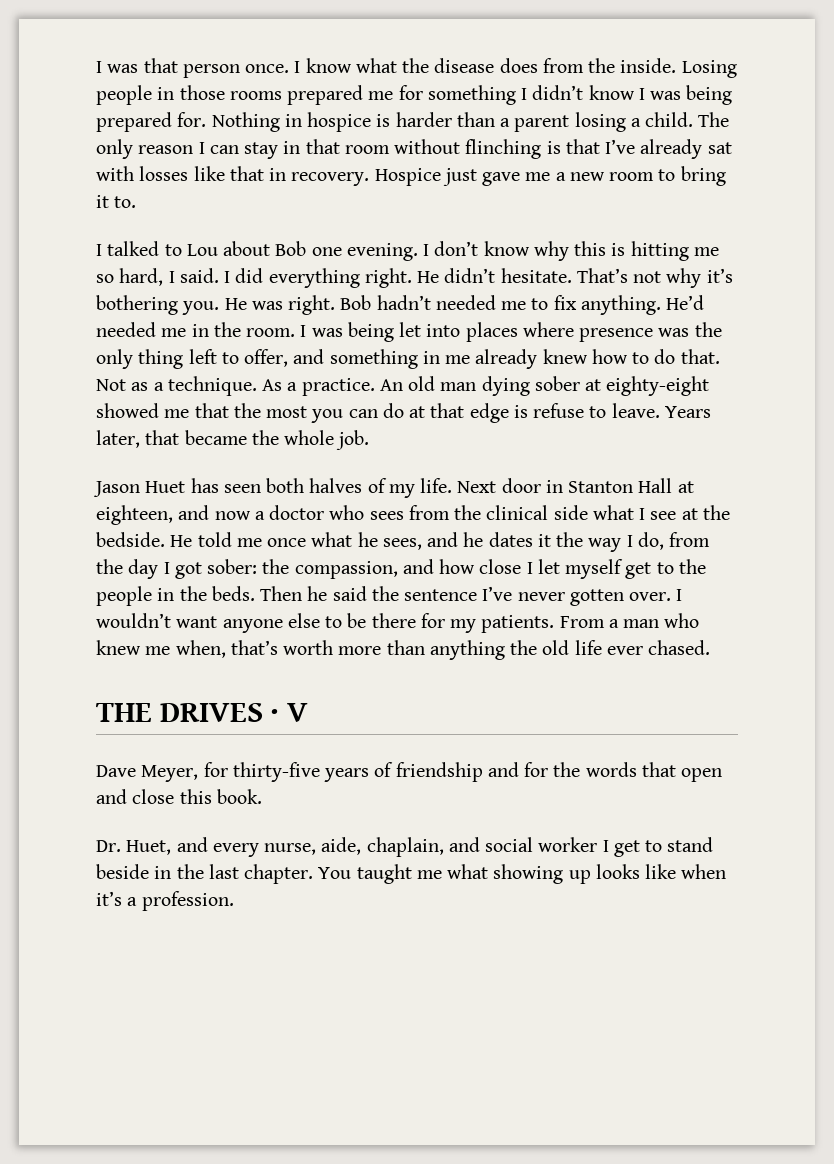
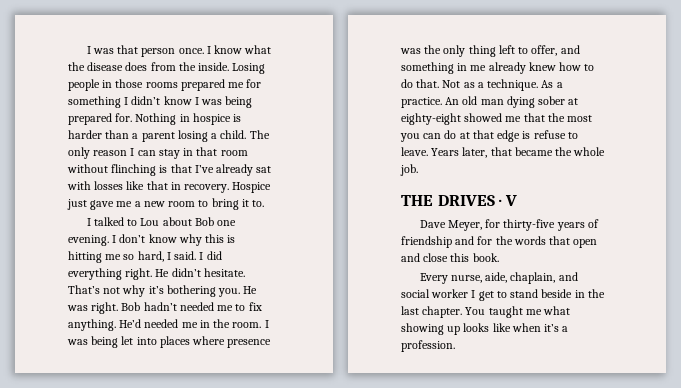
[93,478,694,498] [96,505,730,525] [96,532,711,552] [96,559,706,579] [96,586,683,606] [96,613,700,633] [96,640,711,660] // Jason Huet has seen both halves of my life. Next door in Stanton Hall at eighteen, and now a doctor who sees from the clinical side what I see at the bedside. He told me once what he sees, and he dates it the way I do, from the day I got sober: the compassion, and how close I let myself get to the people in the beds. Then he said the sentence I’ve never gotten over. I wouldn’t want anyone else to be there for my patients. From a man who knew me when, that’s worth more than anything the old life ever chased. -> (418, 170) none
[96,837,259,857] Dr. Huet, and every -> [419,273,448,284] Every

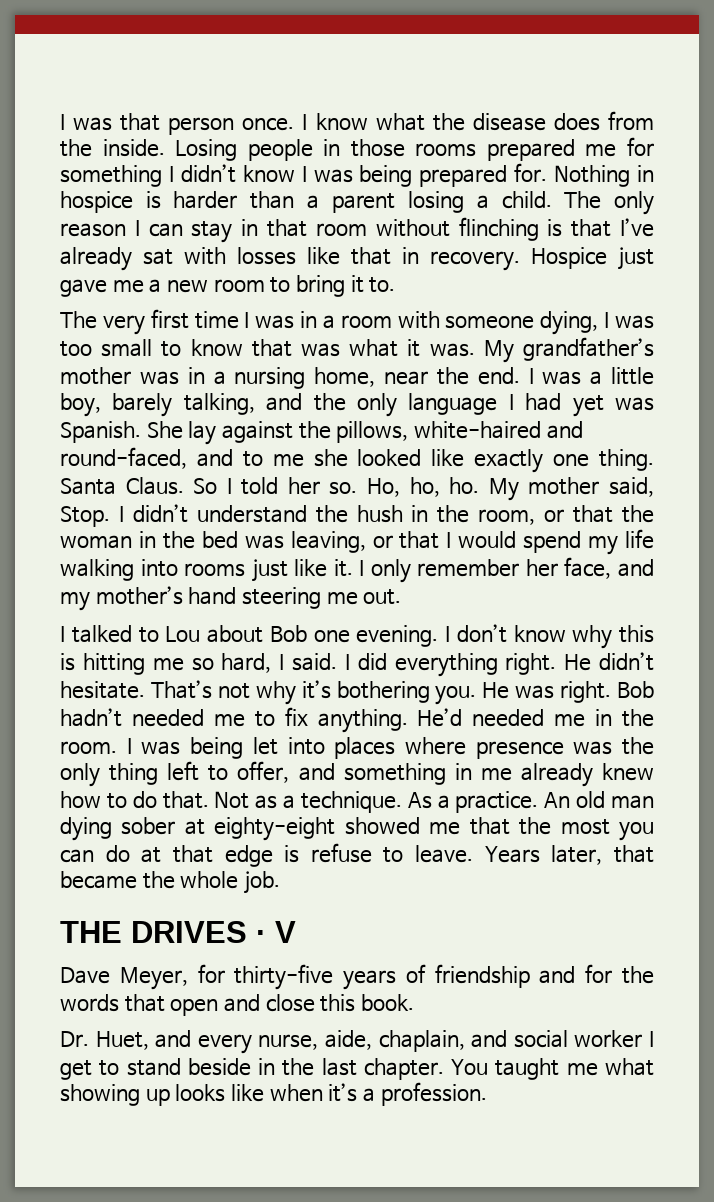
(265, 203) none -> [60,309,655,335] [60,337,655,363] [60,367,654,389] [60,393,655,417] [60,421,583,445] [60,447,654,473] [60,477,654,501] [60,504,654,527] [60,529,654,555] [60,557,655,583] [60,586,402,611] // The very first time I was in a room with someone dying, I was too small to know that was what it was. My grandfather’s mother was in a nursing home, near the end. I was a little boy, barely talking, and the only language I had yet was Spanish. She lay against the pillows, white-haired and round-faced, and to me she looked like exactly one thing. Santa Claus. So I told her so. Ho, ho, ho. My mother said, Stop. I didn’t understand the hush in the room, or that the woman in the bed was leaving, or that I would spend my life walking into rooms just like it. I only remember her face, and my mother’s hand steering me out.
[419,273,448,284] Every -> [60,1030,252,1054] Dr. Huet, and every

